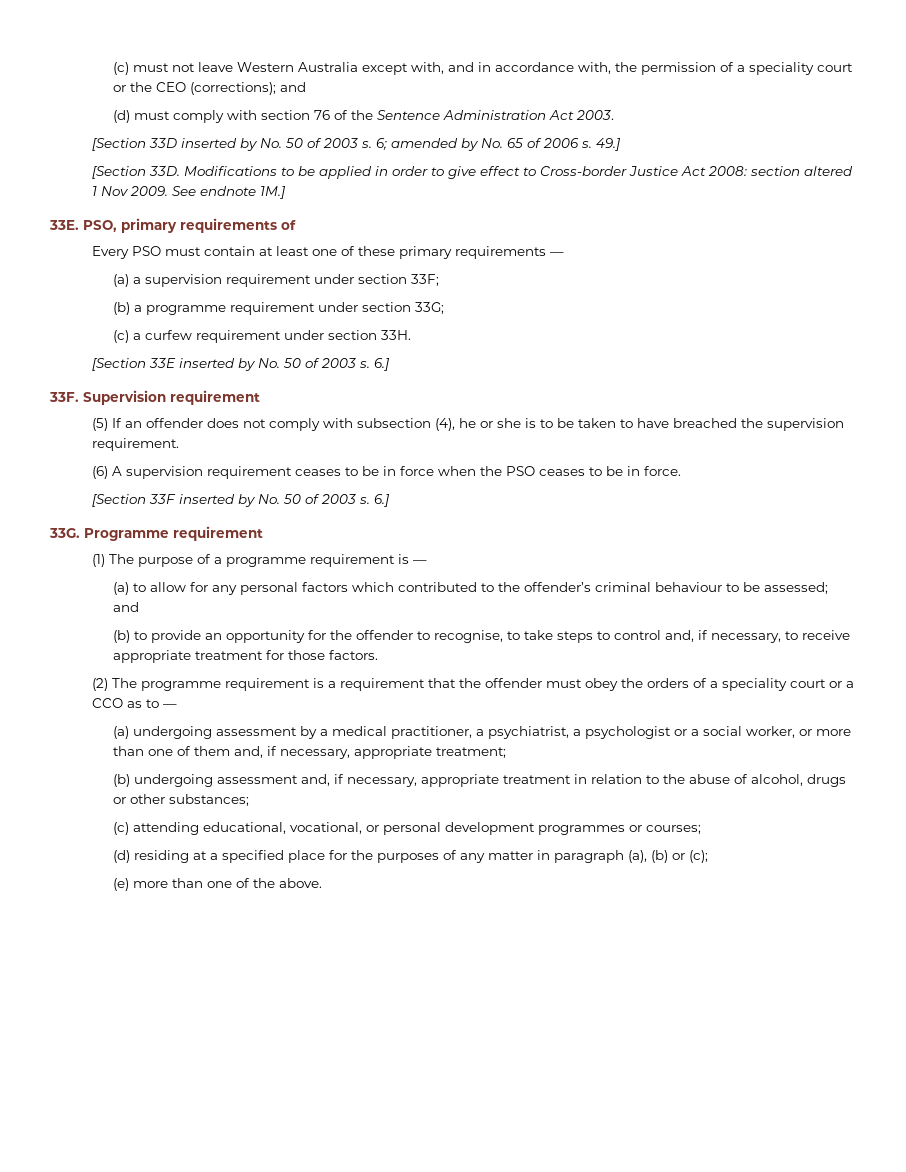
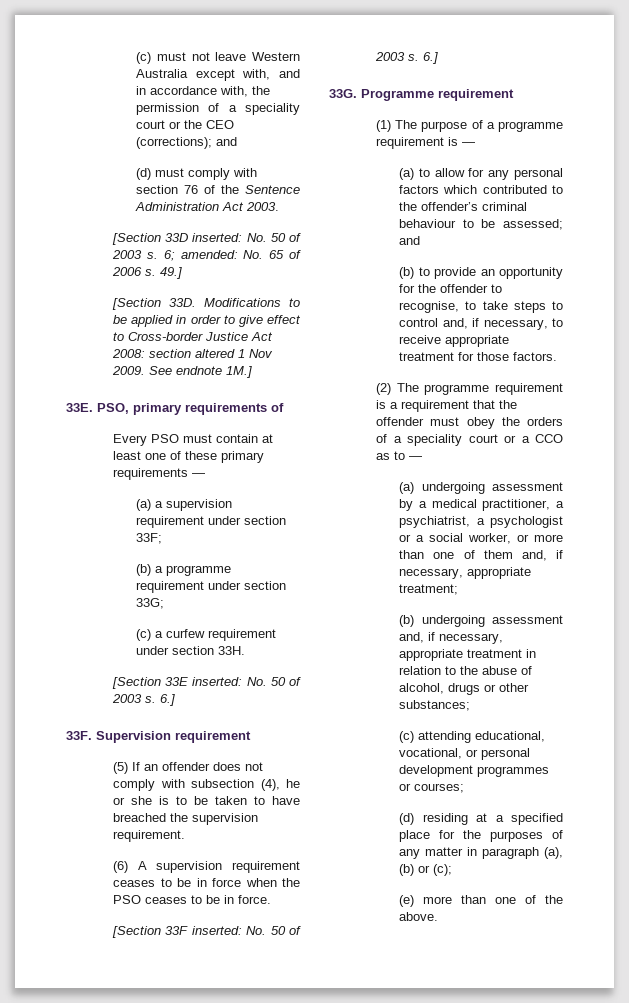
[181,138,259,151] inserted by -> [192,233,243,242] inserted:
[391,138,480,151] amended by -> [180,250,238,259] amended:
[179,358,257,371] inserted by -> [192,677,243,686] inserted:
[179,494,257,507] inserted by -> [191,926,242,935] inserted:

